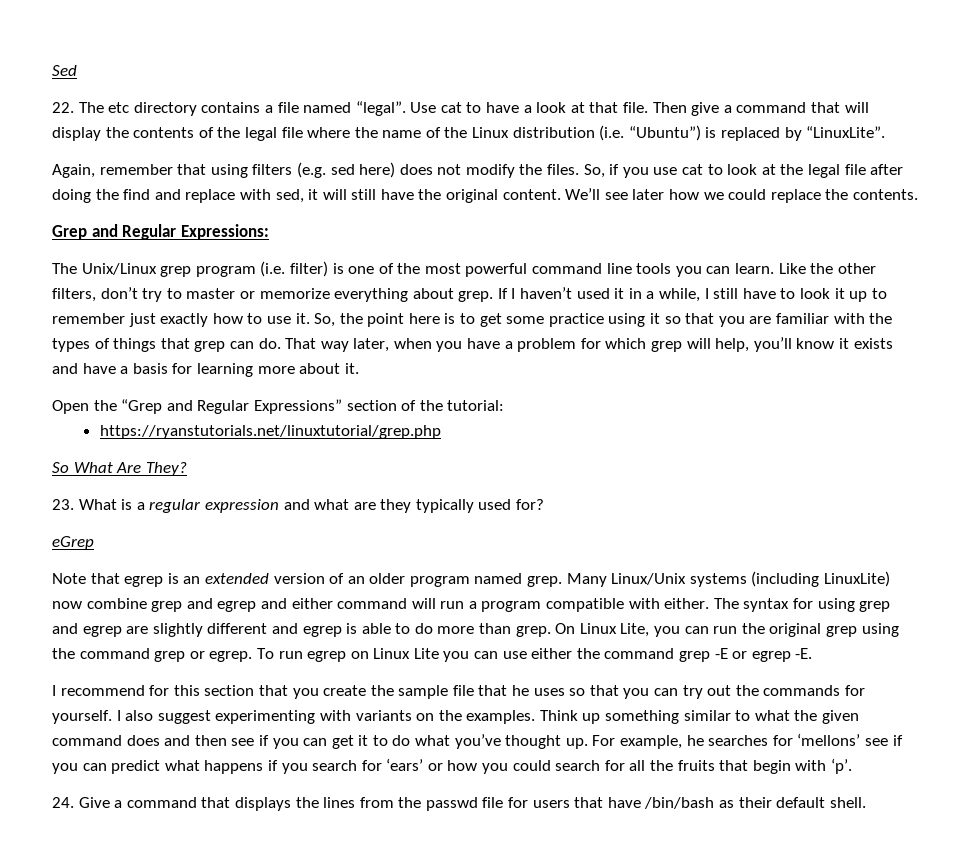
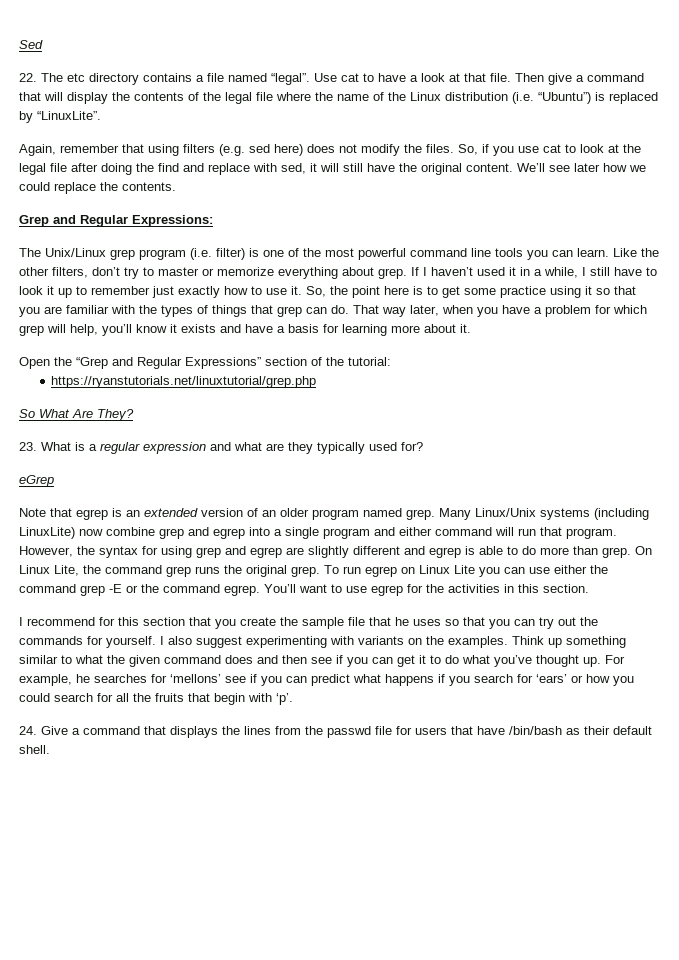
(257, 606) none -> [249,527,370,539] into a single program
[468,598,739,612] a program compatible with either. The -> [540,527,617,539] [19,546,95,557] that program. However, the
[654,623,899,637] [52,648,253,662] you can run the original grep using the command grep or egrep. -> [83,565,320,577] the command grep runs the original grep.
[751,648,813,662] egrep -E. -> [141,584,589,596] the command egrep. You’ll want to use egrep for the activities in this section.

